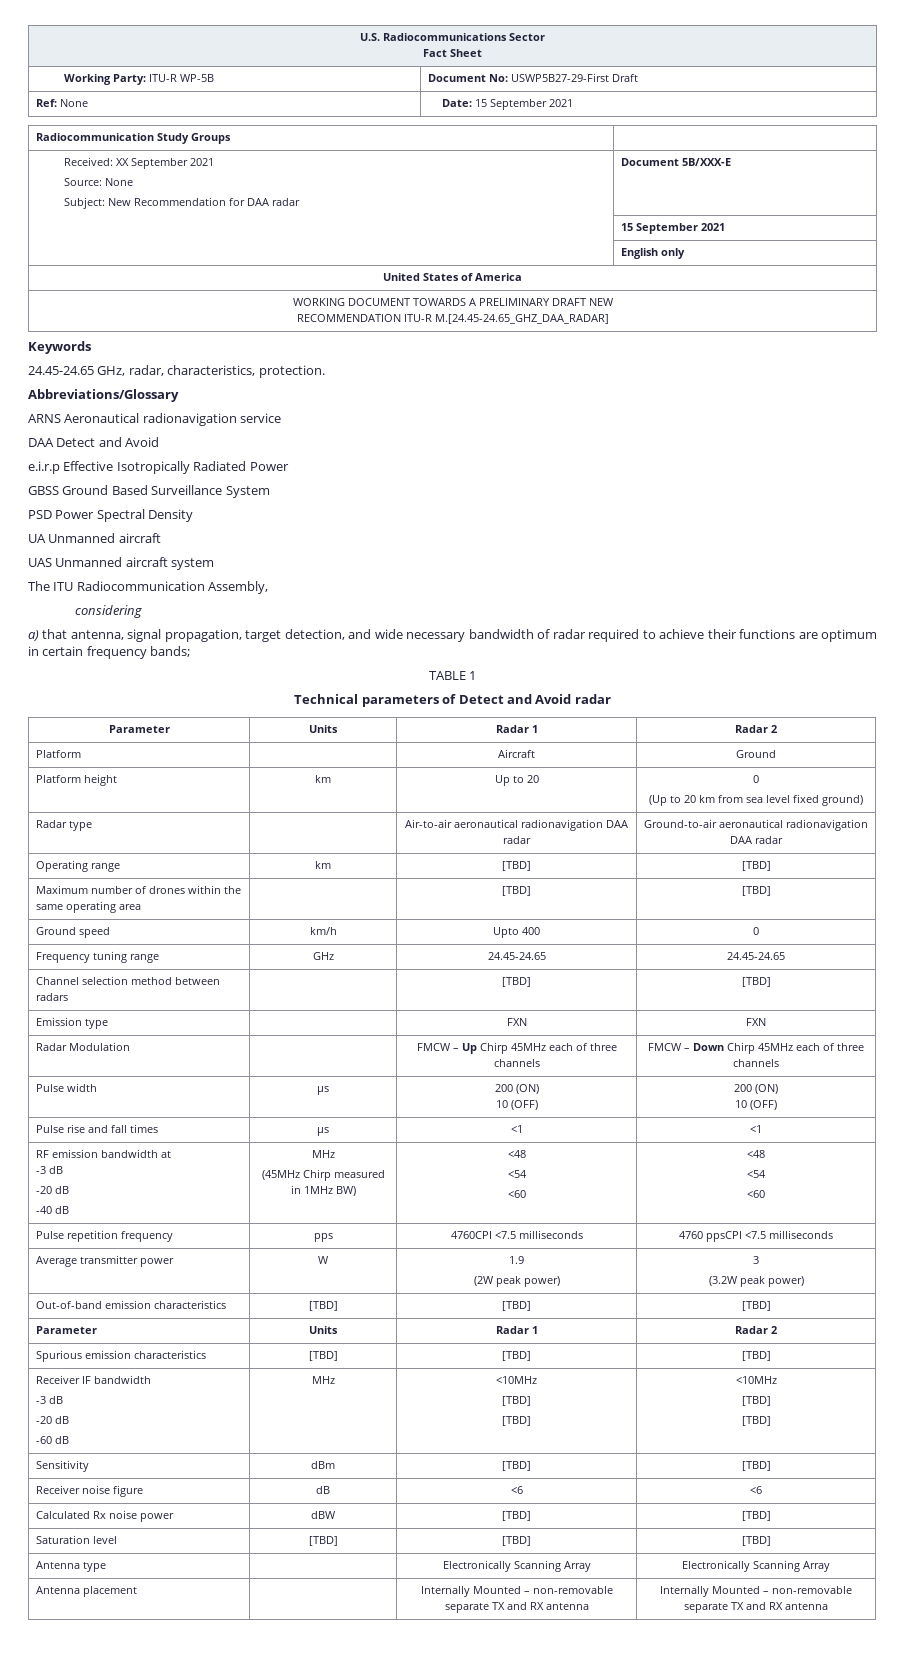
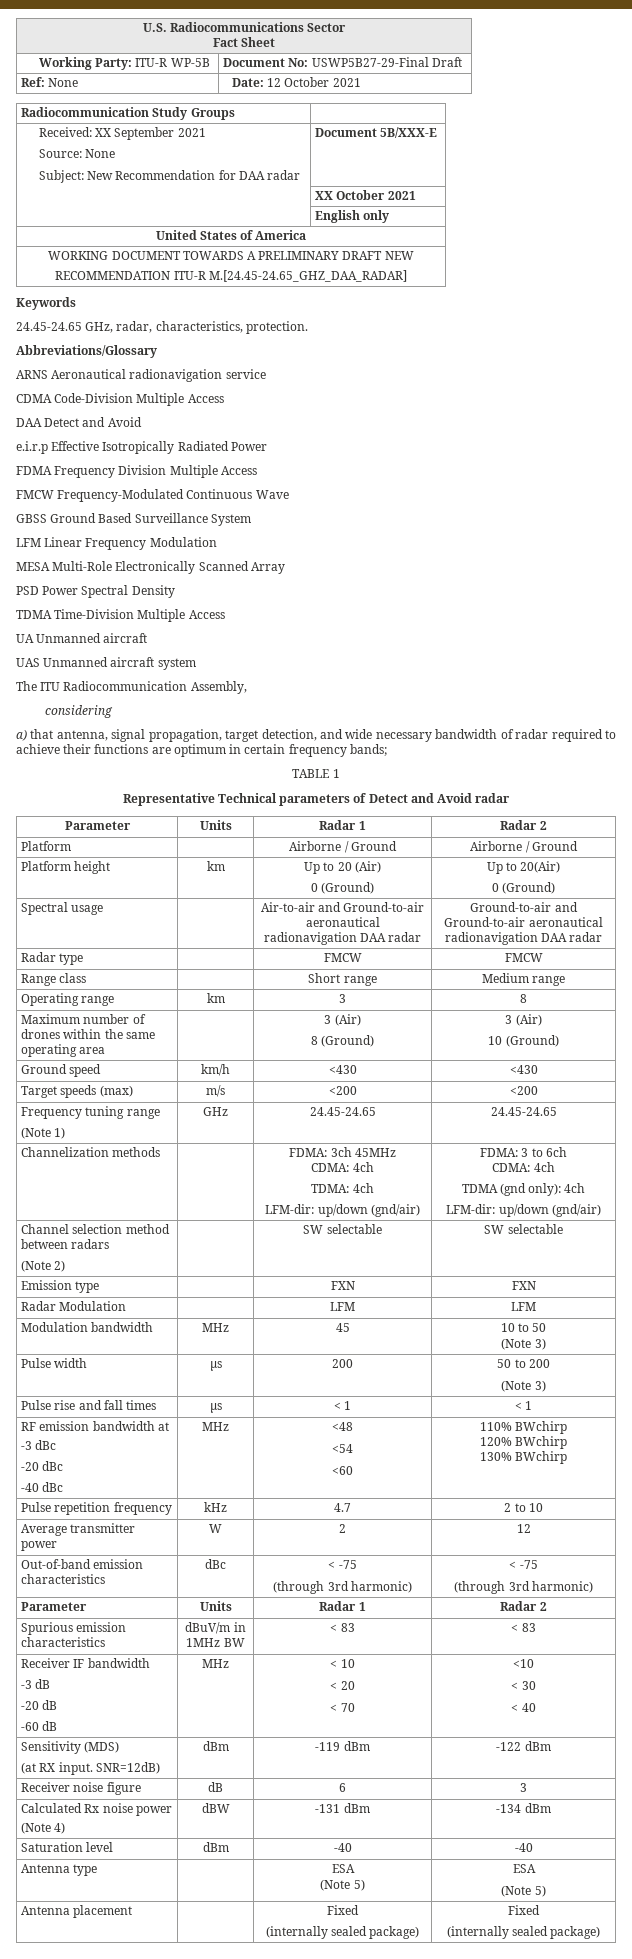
[510,73,609,82] USWP5B27-29-First -> [311,57,429,67] USWP5B27-29-Final
[475,99,548,110] 15 September -> [267,77,330,87] 12 October
[620,223,698,234] 15 September -> [315,190,386,200] XX October
(282, 418) none -> [16,393,224,406] // CDMA Code-Division Multiple Access
(289, 466) none -> [16,465,257,478] [16,489,289,502] // FDMA Frequency Division Multiple Access // FMCW Frequency-Modulated Continuous Wave
(270, 492) none -> [16,537,217,550] [16,561,285,574] // LFM Linear Frequency Modulation // MESA Multi-Role Electronically Scanned Array
(194, 515) none -> [16,609,225,622] // TDMA Time-Division Multiple Access
(477, 675) none -> [122,793,215,806] Representative
[498,749,535,758] Aircraft | -> [289,841,397,853] [470,841,530,853] Airborne / Ground | Airborne /
[753,775,759,783] [649,794,863,806] [35,820,92,831] | 0 // (Up to 20 km from sea level fixed ground) // Radar type -> [354,861,381,873] [310,882,375,894] [486,861,561,874] [491,882,556,894] [21,902,104,915] (Air) // 0 (Ground) | Up to 20(Air) // 0 (Ground) // Spectral usage
(452, 823) none -> [318,902,425,912] and Ground-to-air
[719,819,868,831] [730,836,783,844] aeronautical radionavigation DAA radar -> [554,902,578,912] [444,917,603,927] [444,932,603,945] [21,952,84,965] [323,953,362,962] [504,953,543,962] [21,973,87,986] [308,973,377,986] [481,973,566,986] and Ground-to-air aeronautical radionavigation DAA radar // Radar type | | FMCW | FMCW // Range class | | Short range | Medium range
[502,861,531,871] [741,861,771,871] [TBD] | [TBD] -> [339,994,346,1003] [520,994,527,1003] 3 | 8
[502,886,531,896] [741,886,771,896] [35,927,110,938] [309,927,337,935] [493,927,540,938] [753,927,759,935] [TBD] | [TBD] // Ground speed | km/h | Upto 400 | 0 -> [324,1014,361,1026] [310,1035,375,1047] [505,1014,542,1026] [488,1035,559,1047] [21,1064,102,1077] [201,1064,230,1076] [328,1065,357,1074] [509,1065,538,1074] [21,1085,133,1098] [206,1085,225,1097] [328,1086,357,1095] [509,1086,538,1095] 3 (Air) // 8 (Ground) | 3 (Air) // 10 (Ground) // Ground speed | km/h | <430 | <430 // Target speeds (max) | m/s | <200 | <200
(159, 958) none -> [21,1127,66,1139] // (Note 1)
(785, 956) none -> [21,1147,161,1157] [289,1147,396,1157] [311,1162,374,1172] [311,1183,374,1193] [265,1204,420,1217] [480,1147,567,1157] [492,1162,555,1172] [461,1183,586,1196] [446,1204,601,1217] // Channelization methods | | FDMA: 3ch 45MHz // CDMA: 4ch // TDMA: 4ch // LFM-dir: up/down (gnd/air) | FDMA: 3 to 6ch // CDMA: 4ch // TDMA (gnd only): 4ch // LFM-dir: up/down (gnd/air)
[502,977,531,987] [741,977,771,987] | | [TBD] | [TBD] -> [21,1260,66,1272] [303,1224,382,1234] [484,1224,563,1234] // (Note 2) | | SW selectable | SW selectable
[416,1042,617,1054] [493,1059,540,1067] [648,1042,864,1054] [733,1059,779,1067] [35,1083,97,1092] [317,1086,329,1095] [494,1084,539,1094] [495,1100,538,1110] [734,1084,778,1094] [735,1100,777,1110] FMCW – Up Chirp 45MHz each of three channels | FMCW – Down Chirp 45MHz each of three channels // Pulse width | μs | 200 (ON) // 10 (OFF) | 200 (ON) // 10 (OFF) -> [330,1302,355,1311] [511,1302,536,1311] [21,1322,154,1332] [202,1323,229,1332] [335,1323,350,1332] [500,1323,547,1332] [501,1338,546,1350] [21,1358,88,1368] [209,1361,222,1371] [332,1359,353,1368] [497,1359,550,1368] [501,1380,546,1392] LFM | LFM // Modulation bandwidth | MHz | 45 | 10 to 50 // (Note 3) // Pulse width | μs | 200 | 50 to 200 // (Note 3)
[510,1125,523,1133] [750,1125,762,1133] <1 | <1 -> [333,1401,352,1410] [514,1401,533,1410] < 1 | < 1
[48,1166,63,1174] [35,1186,69,1194] [35,1206,69,1214] [311,1150,335,1158] [261,1169,385,1181] [290,1185,356,1196] [507,1150,526,1158] [507,1170,527,1178] [507,1190,526,1198] [747,1150,765,1158] [747,1170,766,1178] [747,1190,765,1198] [35,1230,173,1242] [313,1233,333,1242] [450,1230,583,1239] [679,1230,833,1242] [35,1255,174,1267] [318,1256,329,1264] [509,1256,524,1264] [473,1276,560,1287] [753,1256,759,1264] [708,1276,804,1287] [35,1300,226,1309] [308,1301,338,1311] [502,1301,531,1311] [741,1301,771,1311] dB // -20 dB // -40 dB | MHz // (45MHz Chirp measured in 1MHz BW) | <48 // <54 // <60 | <48 // <54 // <60 // Pulse repetition frequency | pps | 4760CPI <7.5 milliseconds | 4760 ppsCPI <7.5 milliseconds // Average transmitter power | W | 1.9 // (2W peak power) | 3 // (3.2W peak power) // Out-of-band emission characteristics | [TBD] | [TBD] | [TBD] -> [35,1440,57,1450] [21,1461,64,1471] [21,1482,64,1492] [202,1422,229,1431] [332,1422,353,1431] [332,1444,353,1453] [332,1466,353,1475] [479,1421,568,1434] [479,1436,568,1449] [479,1451,568,1464] [21,1502,172,1515] [204,1502,227,1512] [334,1503,351,1512] [504,1503,543,1512] [21,1523,136,1536] [21,1541,58,1551] [209,1524,222,1533] [339,1524,346,1533] [516,1524,531,1533] [21,1559,144,1569] [21,1574,106,1584] [205,1559,226,1569] [328,1560,357,1569] [273,1581,412,1594] [509,1560,538,1569] [454,1581,593,1594] dBc // -20 dBc // -40 dBc | MHz | <48 // <54 // <60 | 110% BWchirp // 120% BWchirp // 130% BWchirp // Pulse repetition frequency | kHz | 4.7 | 2 to 10 // Average transmitter power | W | 2 | 12 // Out-of-band emission characteristics | dBc | < -75 // (through 3rd harmonic) | < -75 // (through 3rd harmonic)
[308,1351,338,1361] [502,1351,531,1361] [741,1351,771,1361] [TBD] | [TBD] | [TBD] -> [185,1622,246,1634] [186,1638,245,1647] [330,1623,355,1632] [511,1623,536,1632] dBuV/m in 1MHz BW | < 83 | < 83
[496,1376,537,1384] [502,1396,531,1406] [502,1416,531,1426] [735,1376,777,1384] [741,1396,771,1406] [741,1416,771,1426] [35,1460,89,1472] [311,1461,335,1469] [502,1461,531,1471] [741,1461,771,1471] <10MHz // [TBD] // [TBD] | <10MHz // [TBD] // [TBD] // Sensitivity | dBm | [TBD] | [TBD] -> [330,1659,355,1668] [330,1681,355,1690] [330,1703,355,1712] [513,1659,534,1668] [511,1681,536,1690] [511,1703,536,1712] [21,1741,120,1754] [21,1762,160,1775] [202,1741,229,1751] [315,1741,370,1751] [496,1741,551,1751] < 10 // < 20 // < 70 | <10 // < 30 // < 40 // Sensitivity (MDS) // (at RX input. SNR=12dB) | dBm | -119 dBm | -122 dBm
[510,1486,523,1494] [750,1486,762,1494] <6 | <6 -> [339,1783,346,1792] [520,1783,527,1792] 6 | 3
(174, 1517) none -> [21,1822,66,1834] // (Note 4)
[502,1511,531,1521] [741,1511,771,1521] [TBD] | [TBD] -> [315,1803,370,1813] [496,1803,551,1813] -131 dBm | -134 dBm
[308,1536,338,1546] [502,1536,531,1546] [741,1536,771,1546] [TBD] | [TBD] | [TBD] -> [202,1842,229,1852] [333,1843,352,1852] [514,1843,533,1852] dBm | -40 | -40
[442,1560,591,1572] [682,1560,830,1572] [35,1586,137,1597] [420,1586,613,1597] [444,1602,589,1613] [660,1586,852,1597] [684,1602,828,1613] Electronically Scanning Array | Electronically Scanning Array // Antenna placement | | Internally Mounted – non-removable separate TX and RX antenna | Internally Mounted – non-removable separate TX and RX antenna -> [331,1864,355,1873] [320,1879,365,1891] [512,1864,536,1873] [501,1885,546,1897] [21,1905,133,1918] [327,1905,359,1915] [265,1926,420,1939] [508,1905,540,1915] [446,1926,601,1939] ESA // (Note 5) | ESA // (Note 5) // Antenna placement | | Fixed // (internally sealed package) | Fixed // (internally sealed package)

